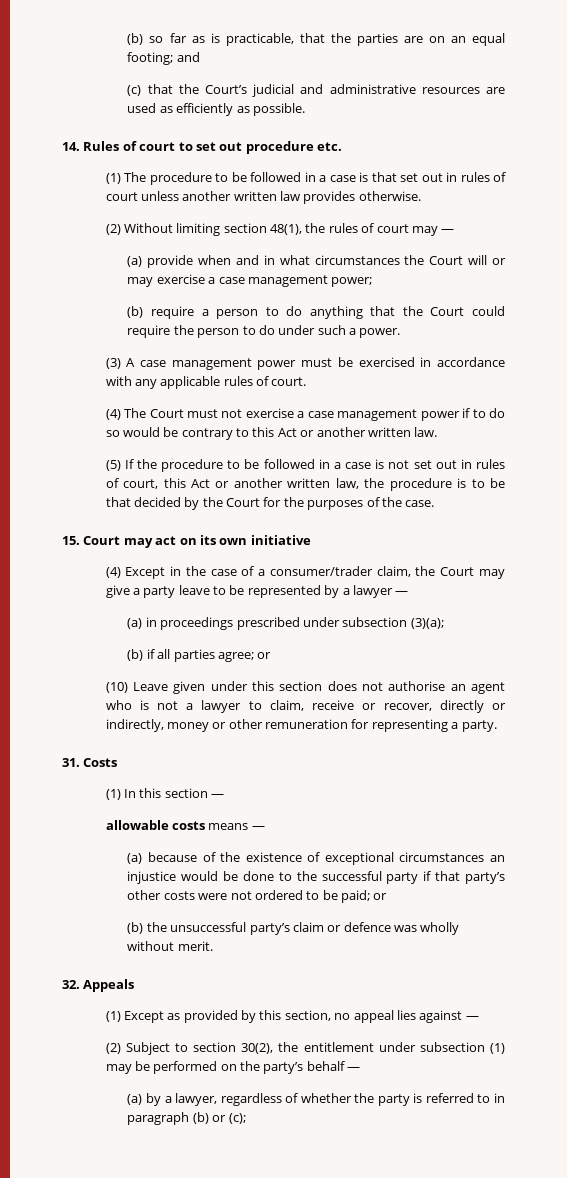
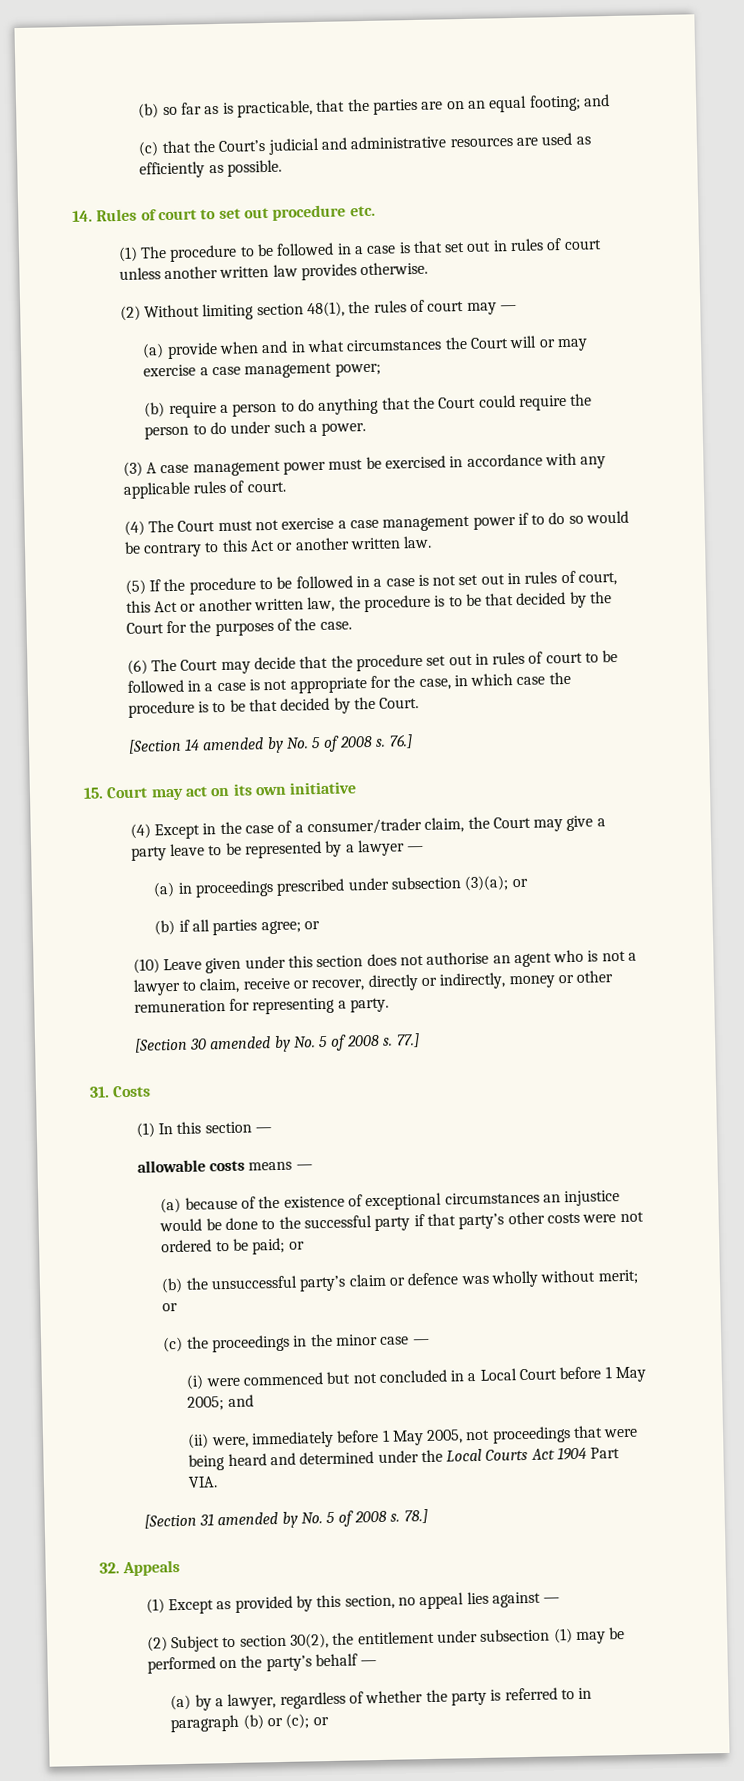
(435, 503) none -> [126,649,619,675] [126,671,571,694] [127,696,420,718] [127,734,413,754] // (6) The Court may decide that the procedure set out in rules of court to be followed in a case is not appropriate for the case, in which case the procedure is to be that decided by the Court. // [Section 14 amended by No. 5 of 2008 s. 76.]
(444, 623) none -> [511,878,528,888] or
(497, 726) none -> [133,1033,420,1053] // [Section 30 amended by No. 5 of 2008 s. 77.]
[177,941,213,951] merit. -> [597,1269,639,1285] [162,1303,179,1312] [163,1333,430,1353] [186,1366,647,1390] [187,1394,254,1411] [187,1425,639,1449] [188,1446,621,1471] [188,1476,219,1488] [143,1509,428,1529] merit; or // (c) the proceedings in the minor case — // (i) were commenced but not concluded in a Local Court before 1 May 2005; and // (ii) were, immediately before 1 May 2005, not proceedings that were being heard and determined under the Local Courts Act 1904 Part VIA. // [Section 31 amended by No. 5 of 2008 s. 78.]
(246, 1118) none -> [312,1717,329,1726] or

